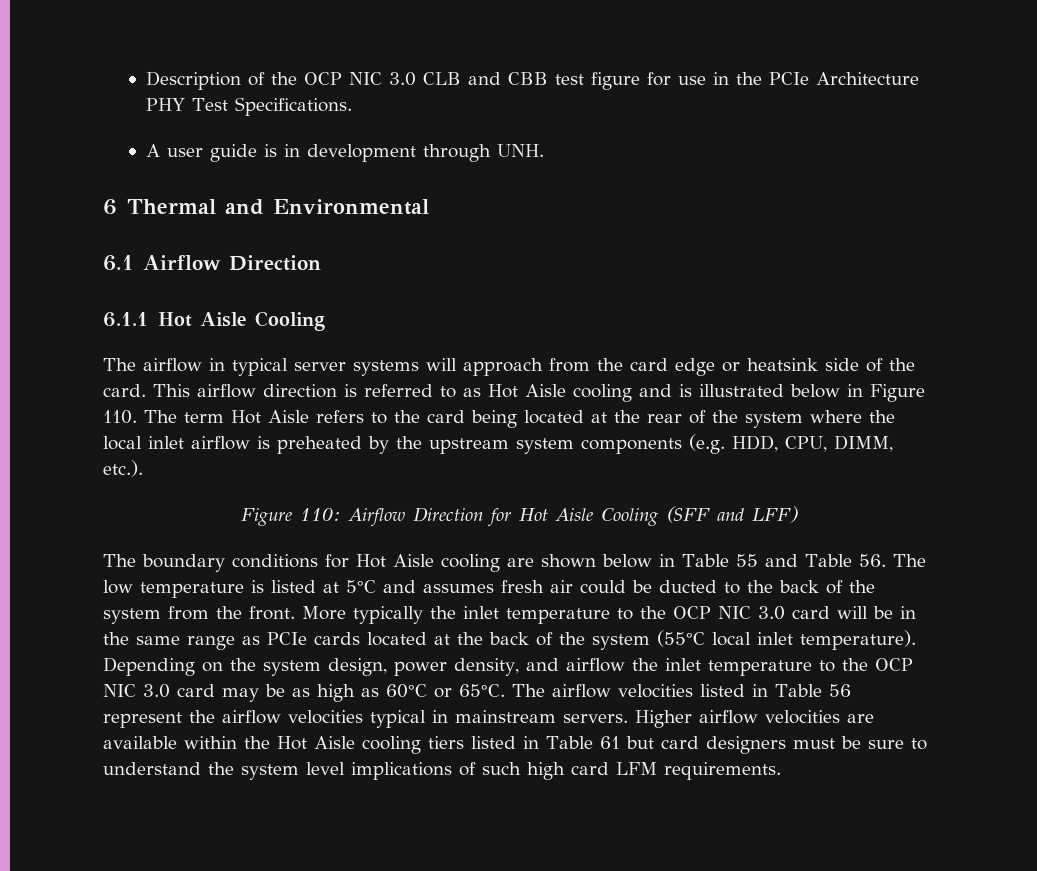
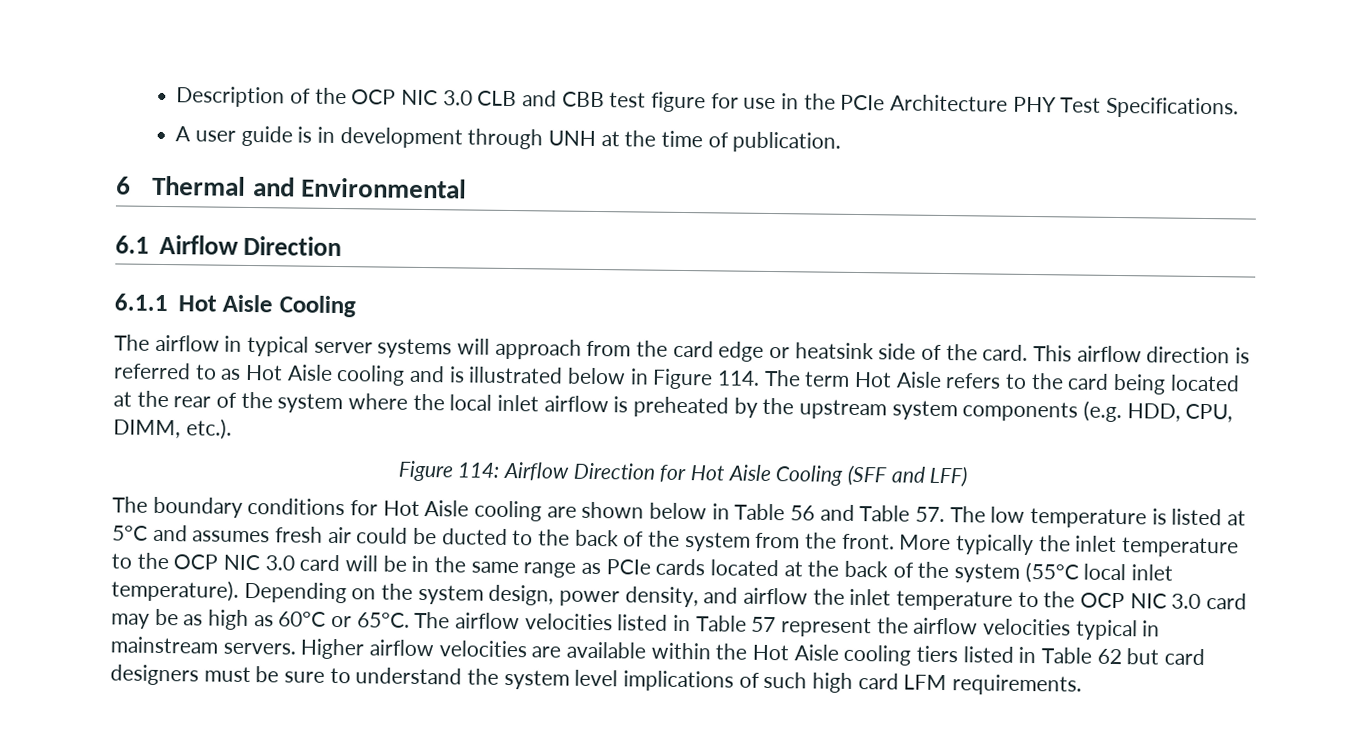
[496,144,544,157] UNH. -> [548,130,842,153] UNH at the time of publication.
[103,410,137,424] 110. -> [717,370,761,386] 114.
[299,508,341,521] 110: -> [457,462,501,478] 114:
[735,554,758,567] 55 -> [790,505,816,521] 56
[858,554,886,567] 56. -> [915,506,946,523] 57.
[828,684,851,697] 56 -> [751,616,777,633] 57
[599,736,620,749] 61 -> [1096,648,1122,665] 62

